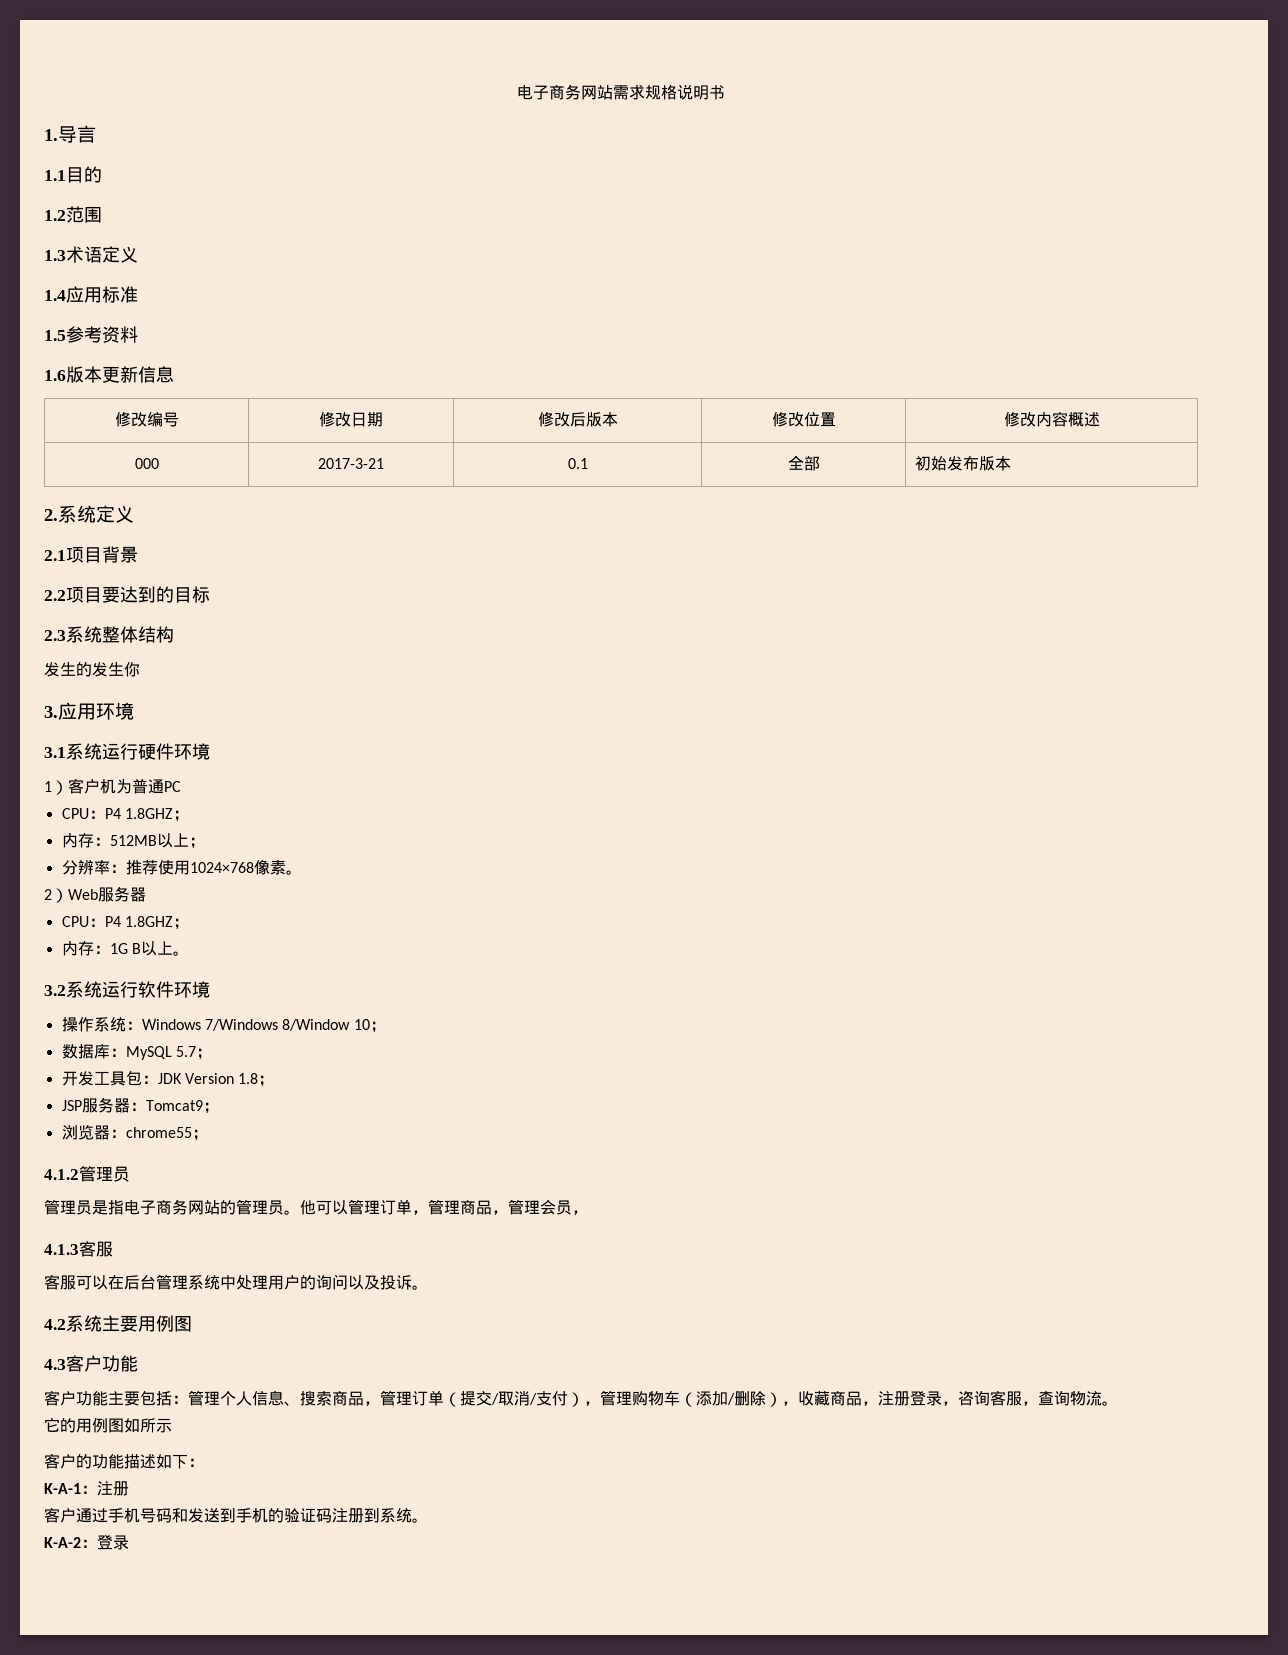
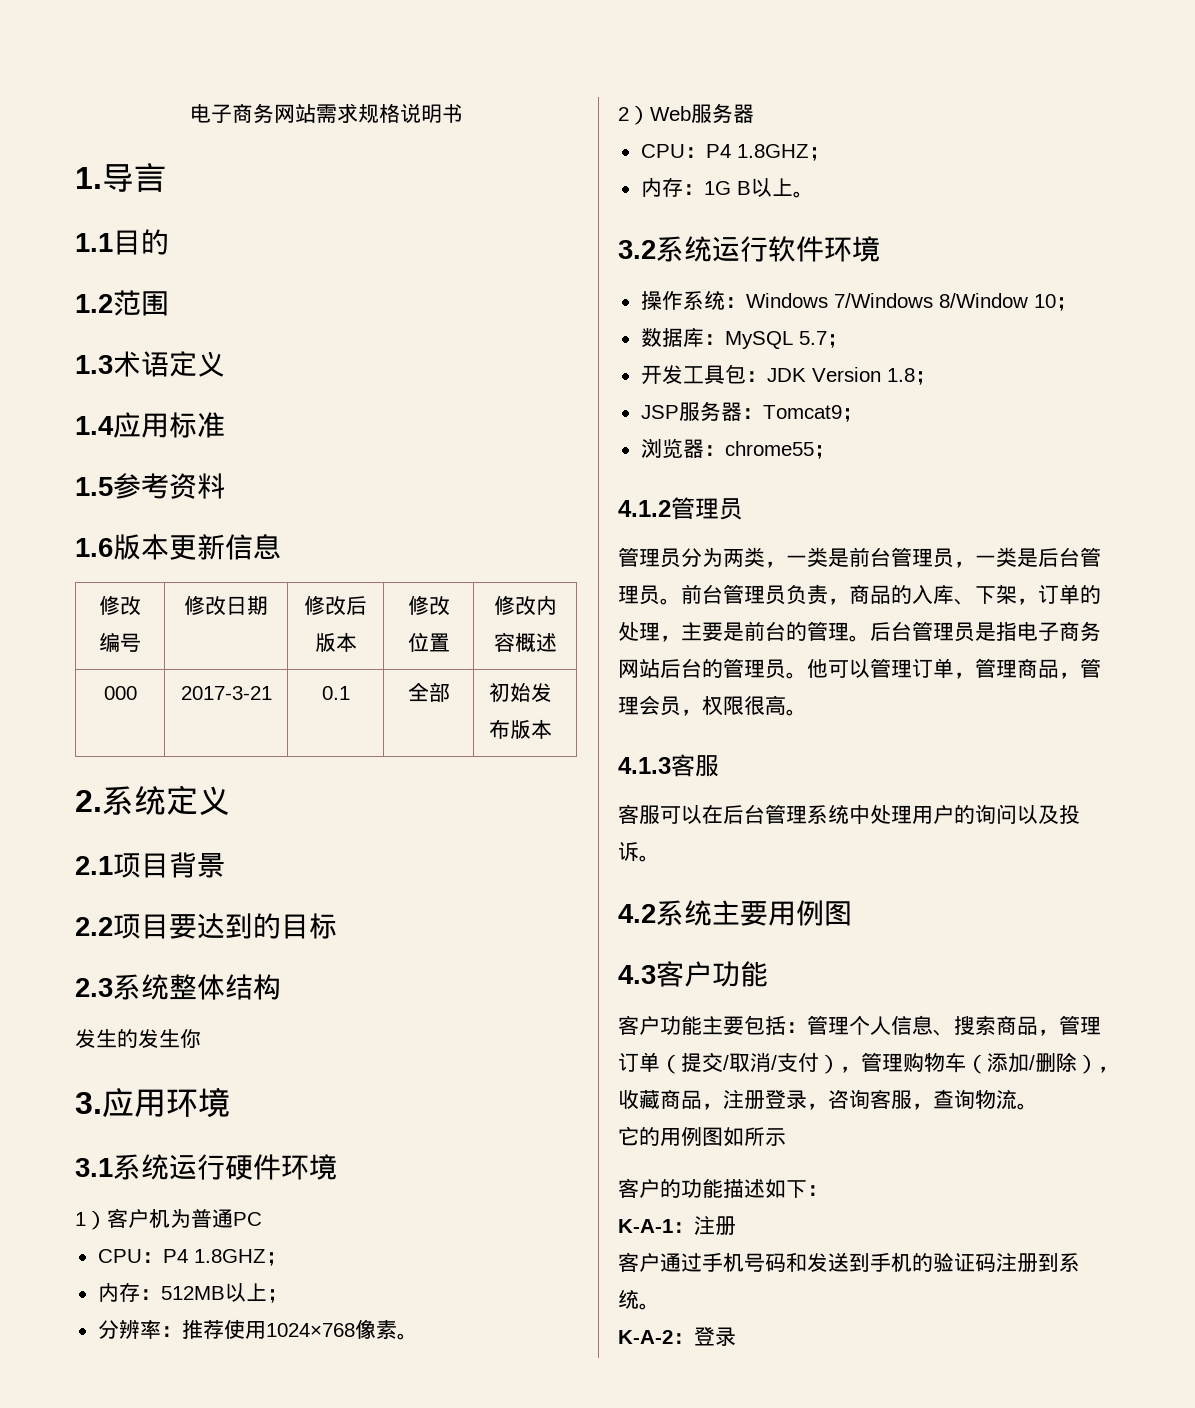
(92, 1207) none -> [681,547,1101,568] [618,584,1101,605] [618,621,975,642] 分为两类，一类是前台管理员，一类是后台管理员。前台管理员负责，商品的入库、下架，订单的处理，主要是前台的管理。后台管理员
(220, 1207) none -> [660,658,702,678] 后台
(588, 1212) none -> [702,695,807,716] 权限很高。

